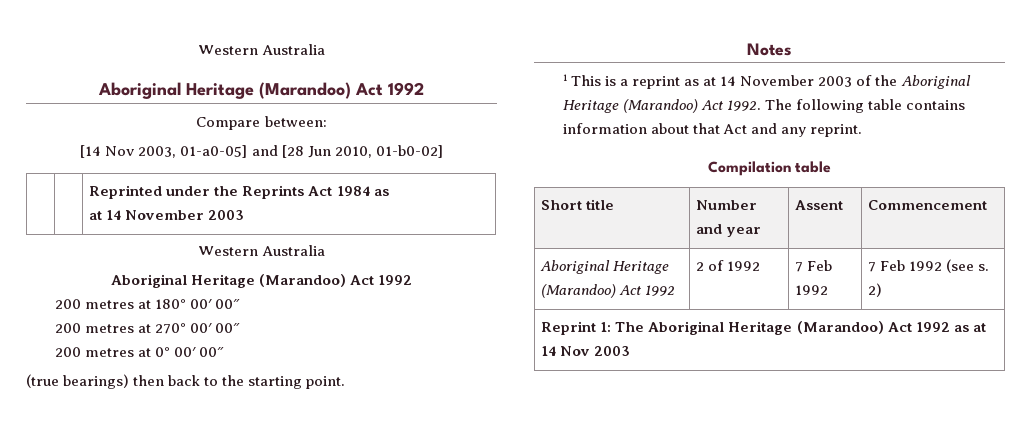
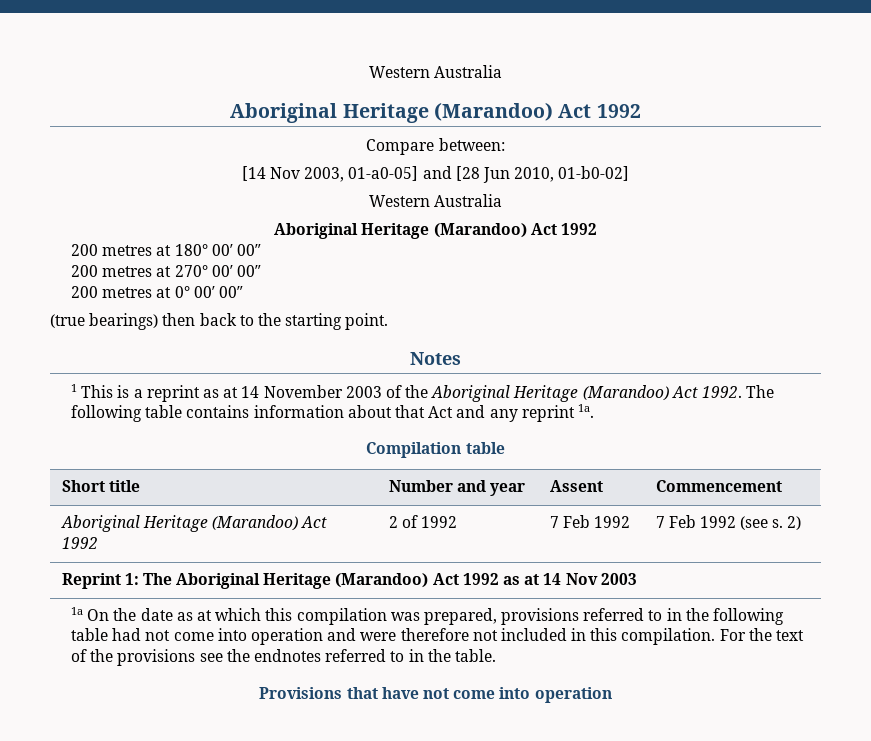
[89,185,389,199] [89,210,245,220] // | | Reprinted under the Reprints Act 1984 as // at 14 November 2003 -> (630, 173) none
[810,124,863,137] reprint. -> [521,404,594,422] reprint 1a.
(631, 351) none -> [71,607,785,625] [71,628,805,645] [71,649,496,666] [259,687,612,703] // 1a On the date as at which this compilation was prepared, provisions referred to in the following table had not come into operation and were therefore not included in this compilation. For the text of the provisions see the endnotes referred to in the table. // Provisions that have not come into operation

